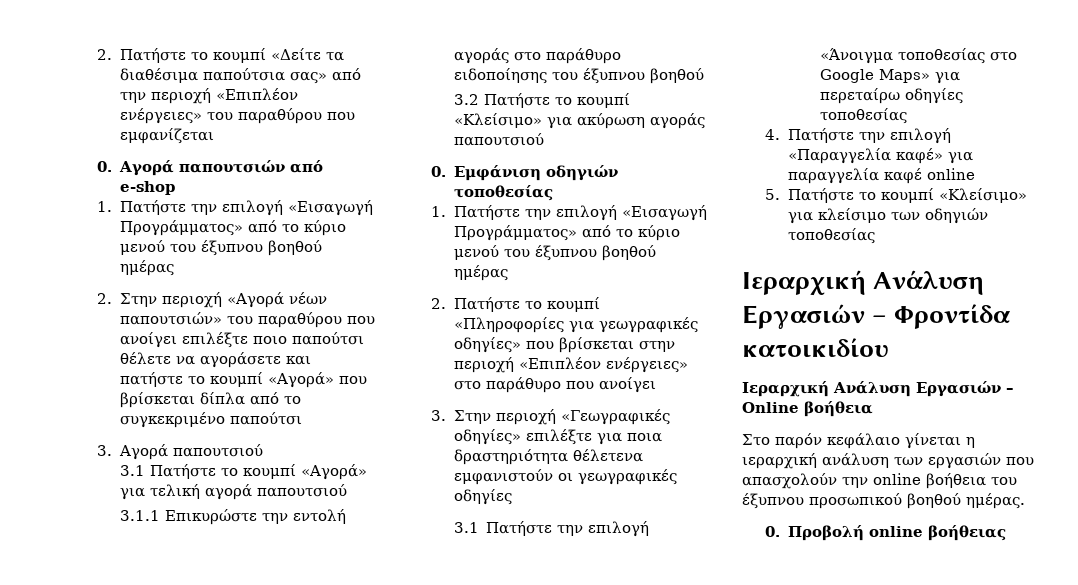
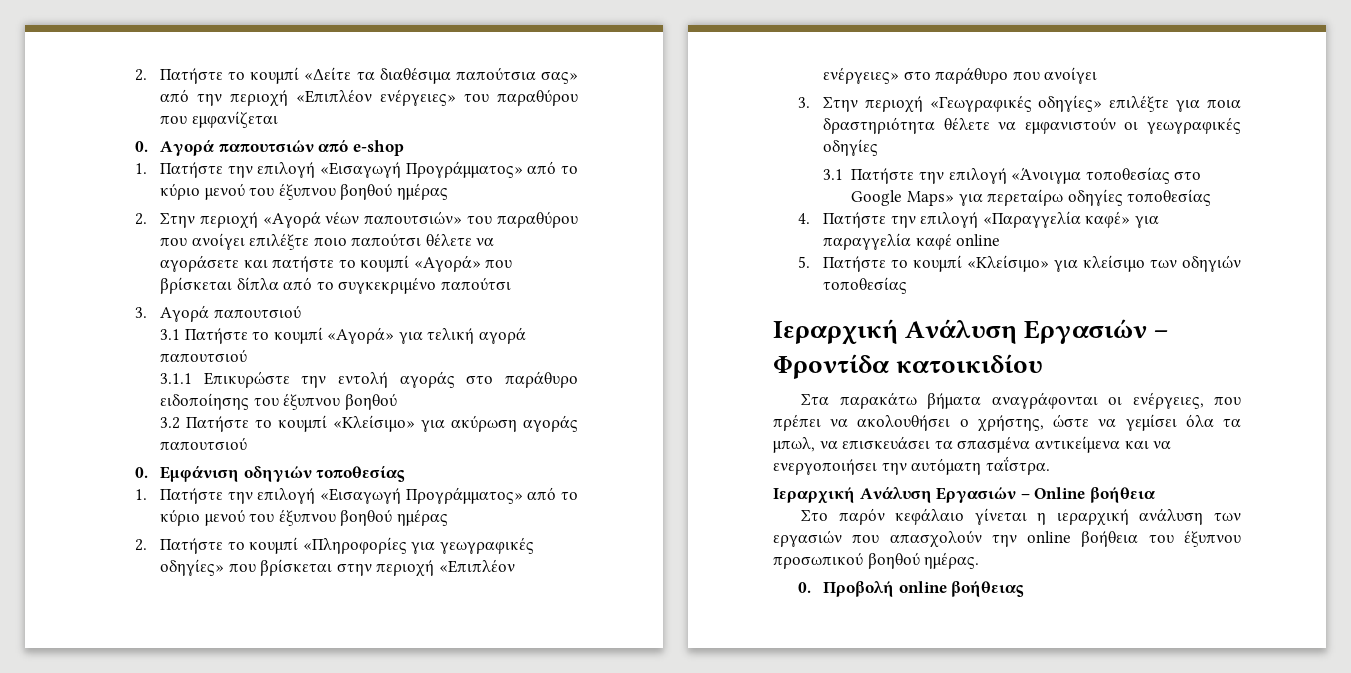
[572,449,643,462] θέλετενα -> [943,117,1017,131] θέλετε να
(889, 347) none -> [801,392,1241,409] [773,414,1241,432] [773,436,1172,453] [773,456,1050,475] // Στα παρακάτω βήματα αναγράφονται οι ενέργειες, που πρέπει να ακολουθήσει ο χρήστης, ώστε να γεμίσει όλα τα μπωλ, να επισκευάσει τα σπασμένα αντικείμενα και να ενεργοποιήσει την αυτόματη ταΐστρα.

